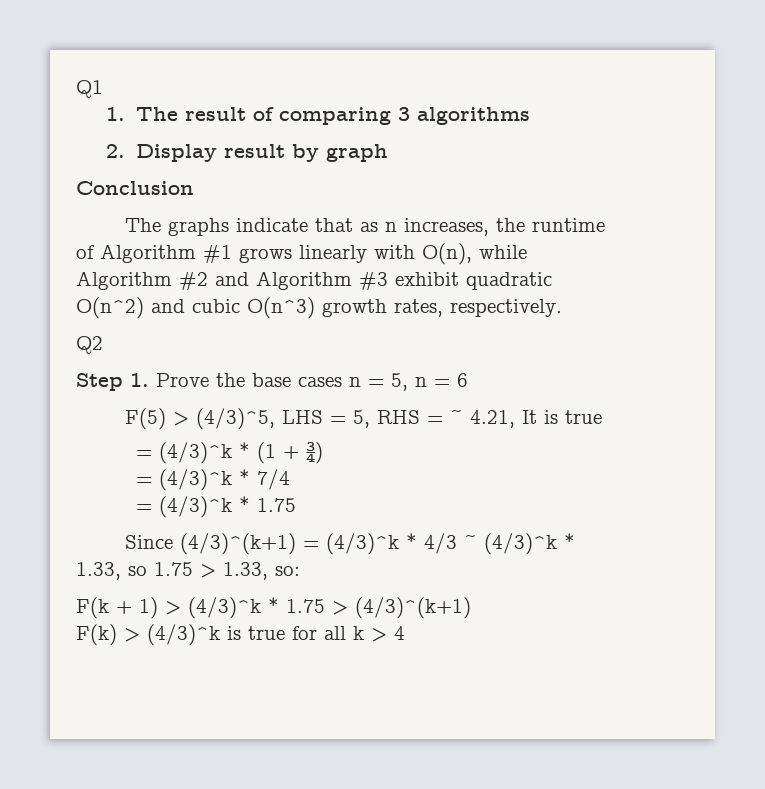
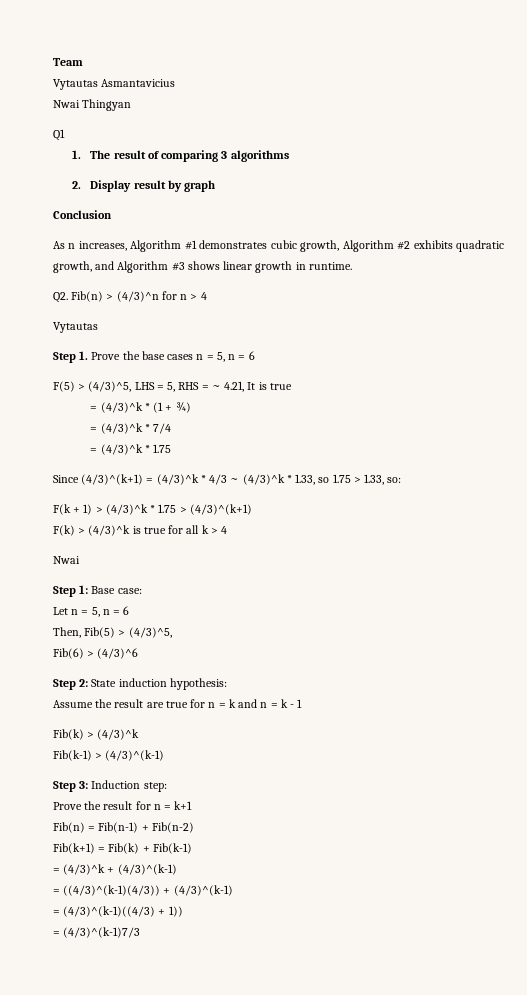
(76, 89) none -> [53,58,83,66] [53,79,176,90] [53,99,132,111] Team // Vytautas Asmantavicius // Nwai Thingyan //
[125,218,606,236] [76,243,527,265] [76,271,552,291] [76,297,562,319] [76,336,103,354] The graphs indicate that as n increases, the runtime of Algorithm #1 grows linearly with O(n), while Algorithm #2 and Algorithm #3 exhibit quadratic O(n^2) and cubic O(n^3) growth rates, respectively. // Q2 -> [53,240,504,252] [53,261,352,273] [53,291,207,303] [53,322,98,333] As n increases, Algorithm #1 demonstrates cubic growth, Algorithm #2 exhibits quadratic growth, and Algorithm #3 shows linear growth in runtime. // Q2. Fib(n) > (4/3)^n for n > 4 // Vytautas
(405, 633) none -> [53,556,80,564] [53,585,142,597] [53,606,130,617] [53,627,172,638] [53,648,139,659] [53,678,227,690] [53,699,303,708] [53,729,140,740] [53,750,165,761] [53,780,167,792] [53,801,193,810] [53,822,194,833] [53,843,192,854] [53,864,177,875] [53,885,233,896] [53,906,183,917] [53,927,141,938] // Nwai // Step 1: Base case: // Let n = 5, n = 6 // Then, Fib(5) > (4/3)^5, // Fib(6) > (4/3)^6 // Step 2: State induction hypothesis: // Assume the result are true for n = k and n = k - 1 // Fib(k) > (4/3)^k // Fib(k-1) > (4/3)^(k-1) // Step 3: Induction step: // Prove the result for n = k+1 // Fib(n) = Fib(n-1) + Fib(n-2) // Fib(k+1) = Fib(k) + Fib(k-1) // = (4/3)^k + (4/3)^(k-1) // = ((4/3)^(k-1)(4/3)) + (4/3)^(k-1) // = (4/3)^(k-1)((4/3) + 1)) // = (4/3)^(k-1)7/3

